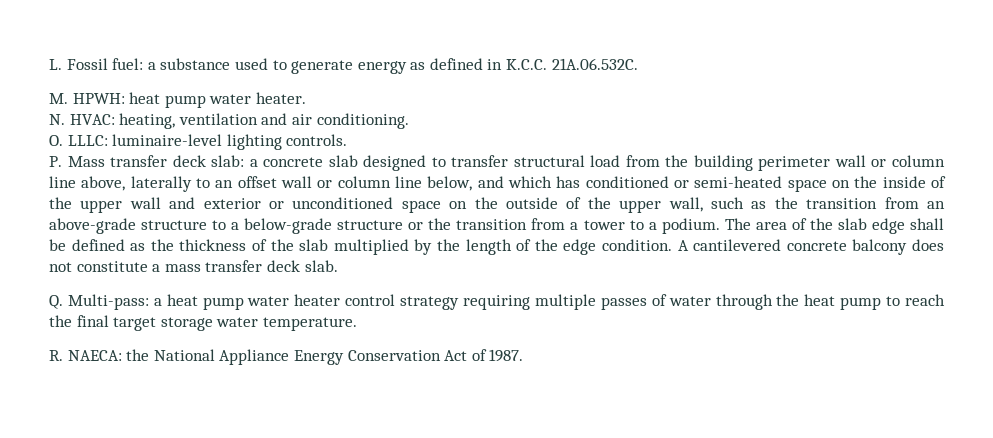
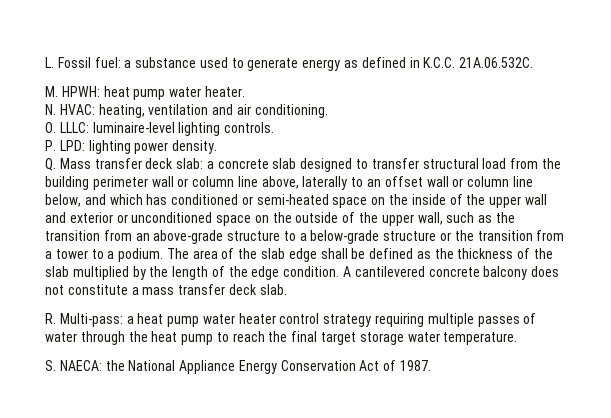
(62, 161) none -> [59,140,218,154] [45,158,56,171] LPD: lighting power density. // Q.
[49,295,63,309] Q. -> [45,313,56,324] R.
[49,350,63,361] R. -> [45,360,56,371] S.

